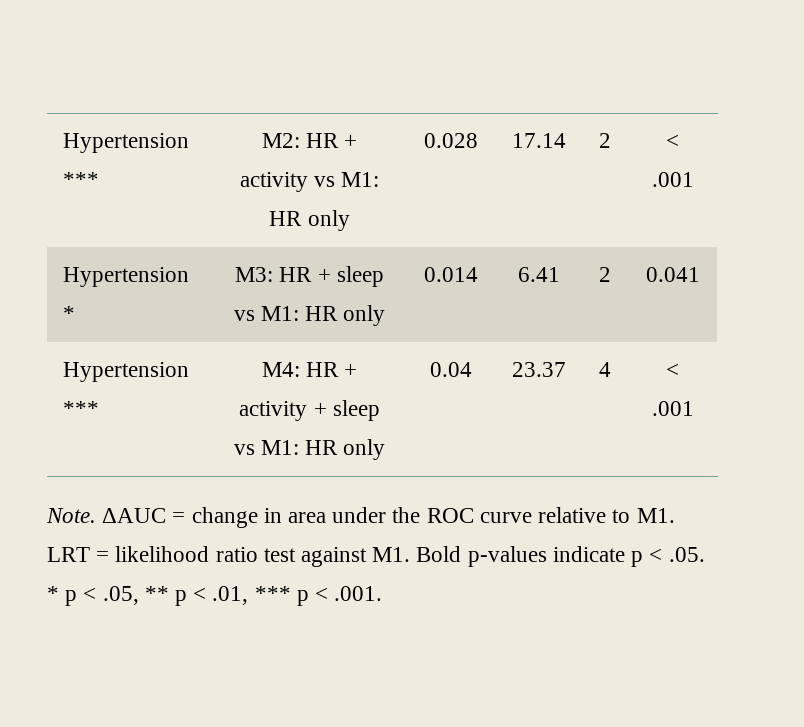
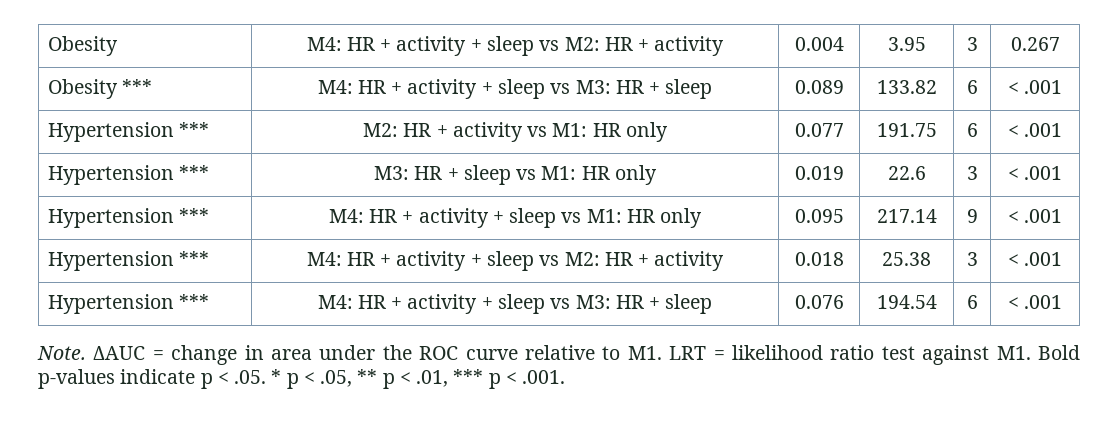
(63, 143) none -> [47,36,118,56] [306,36,725,56] [794,37,844,51] [887,37,926,51] [966,37,978,51] [1010,37,1060,51] [47,79,153,99] [317,79,713,99] [794,80,844,94] [876,80,937,94] [966,80,978,94] [1007,80,1063,94] Obesity | M4: HR + activity + sleep vs M2: HR + activity | 0.004 | 3.95 | 3 | 0.267 // Obesity *** | M4: HR + activity + sleep vs M3: HR + sleep | 0.089 | 133.82 | 6 | < .001 //
[423,133,478,148] [511,133,566,148] [599,133,611,148] [666,134,679,148] [651,172,694,187] [63,267,190,287] [63,306,76,321] 0.028 | 17.14 | 2 | < .001 // Hypertension * -> [794,123,844,137] [876,123,937,137] [966,123,978,137] [1007,123,1063,137] [47,165,210,185] 0.077 | 191.75 | 6 | < .001 // Hypertension ***
[423,267,478,282] [517,267,560,282] [599,267,611,282] [645,267,700,282] 0.014 | 6.41 | 2 | 0.041 -> [794,166,844,180] [887,166,926,180] [966,166,978,180] [1007,166,1063,180] 0.019 | 22.6 | 3 | < .001
[429,362,472,377] [511,362,566,377] [599,362,611,377] 0.04 | 23.37 | 4 -> [794,209,844,223] [876,209,937,223] [966,209,978,223] [1007,209,1063,223] [47,251,210,271] [306,251,725,271] [794,252,844,266] [882,252,931,266] [966,252,978,266] [1007,252,1063,266] [47,294,210,314] [317,294,713,314] [794,295,844,309] [876,295,937,309] [966,295,978,309] 0.095 | 217.14 | 9 | < .001 // Hypertension *** | M4: HR + activity + sleep vs M2: HR + activity | 0.018 | 25.38 | 3 | < .001 // Hypertension *** | M4: HR + activity + sleep vs M3: HR + sleep | 0.076 | 194.54 | 6

